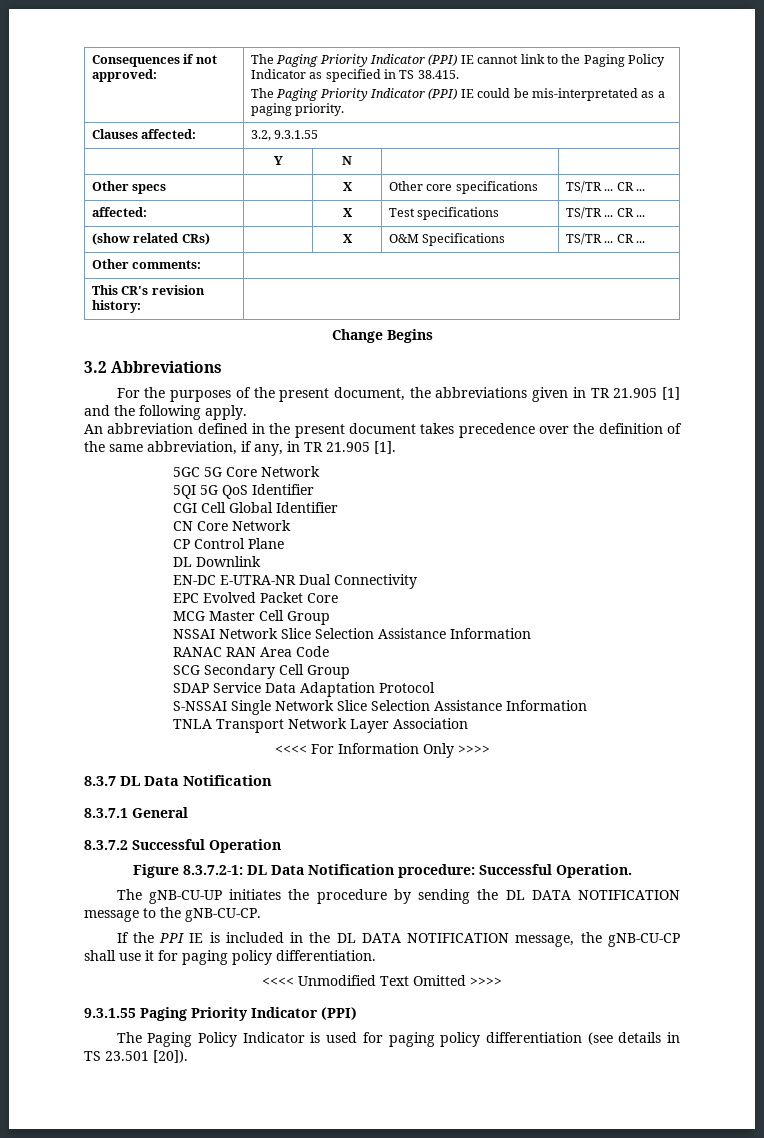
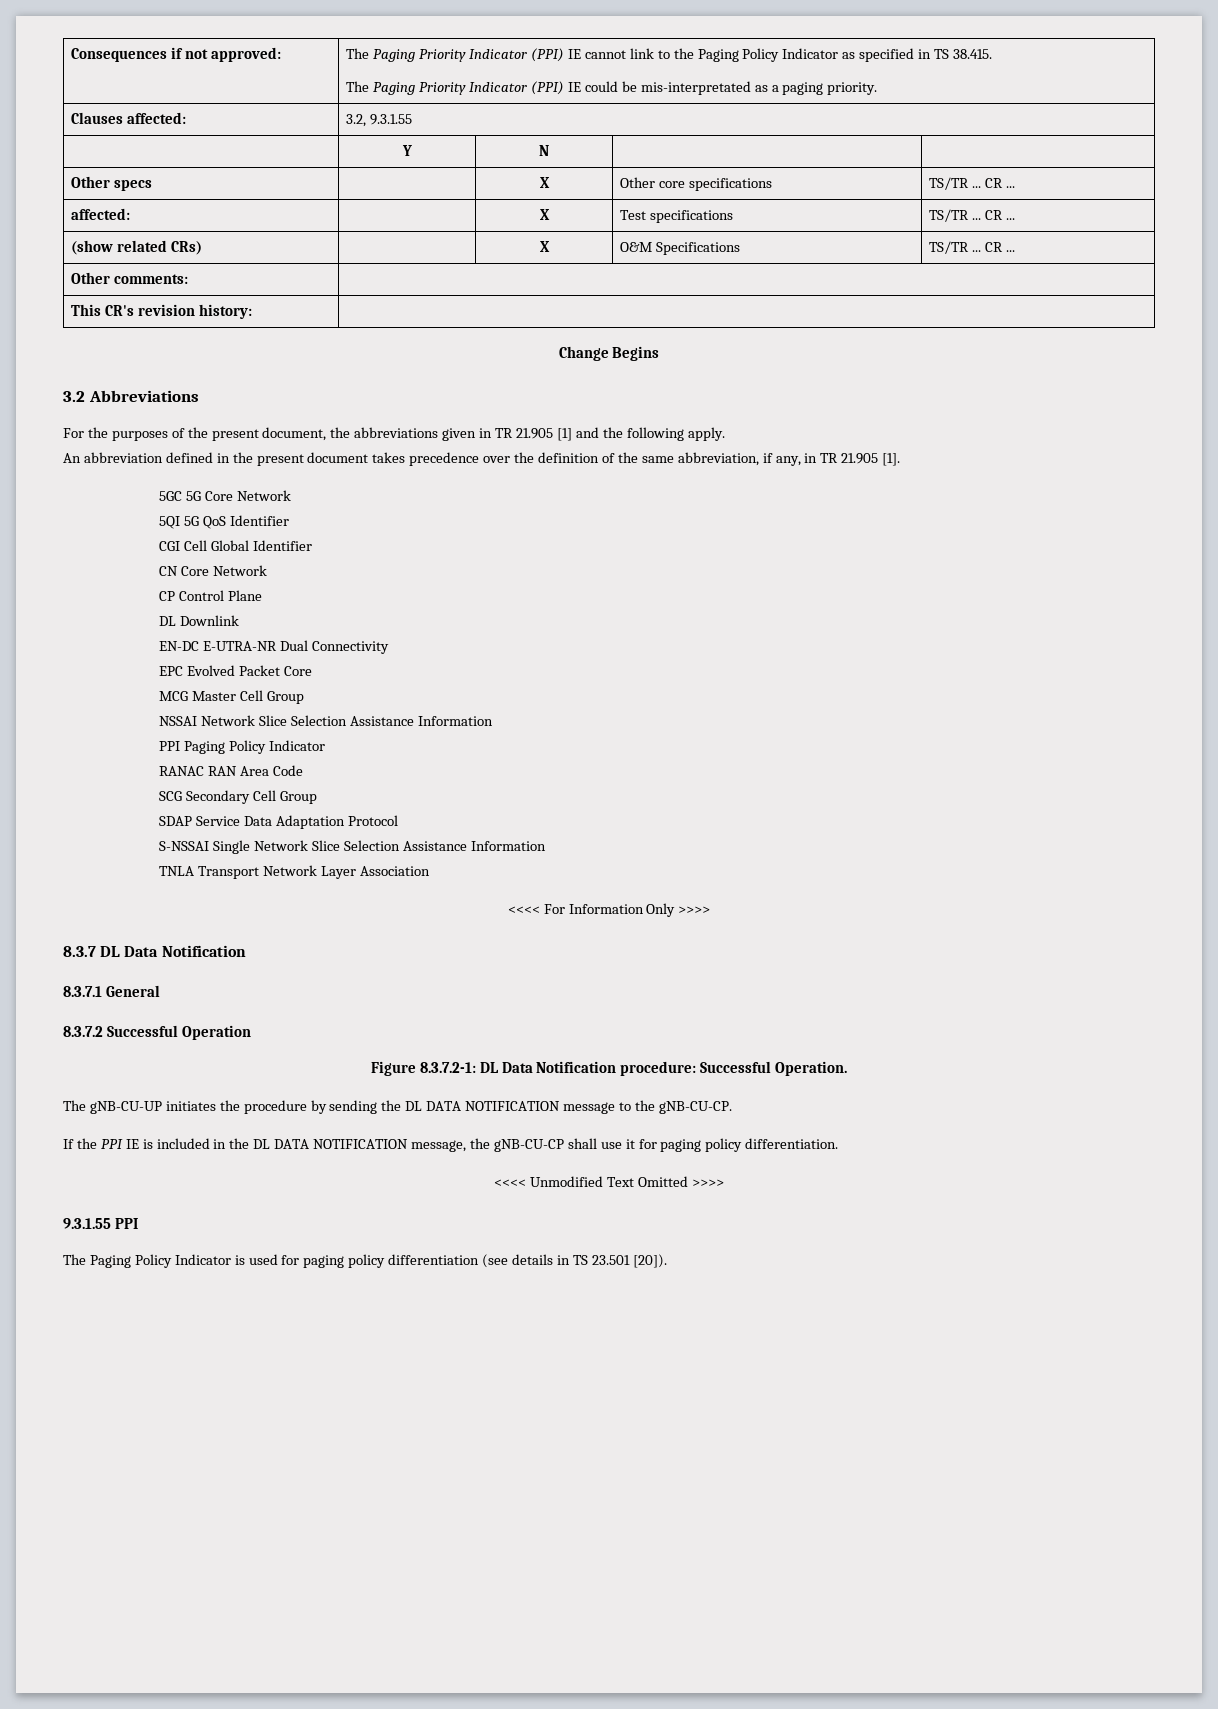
(531, 633) none -> [159,740,326,754] // PPI Paging Policy Indicator
[140,1007,357,1021] Paging Priority Indicator (PPI) -> [114,1218,138,1229] PPI

